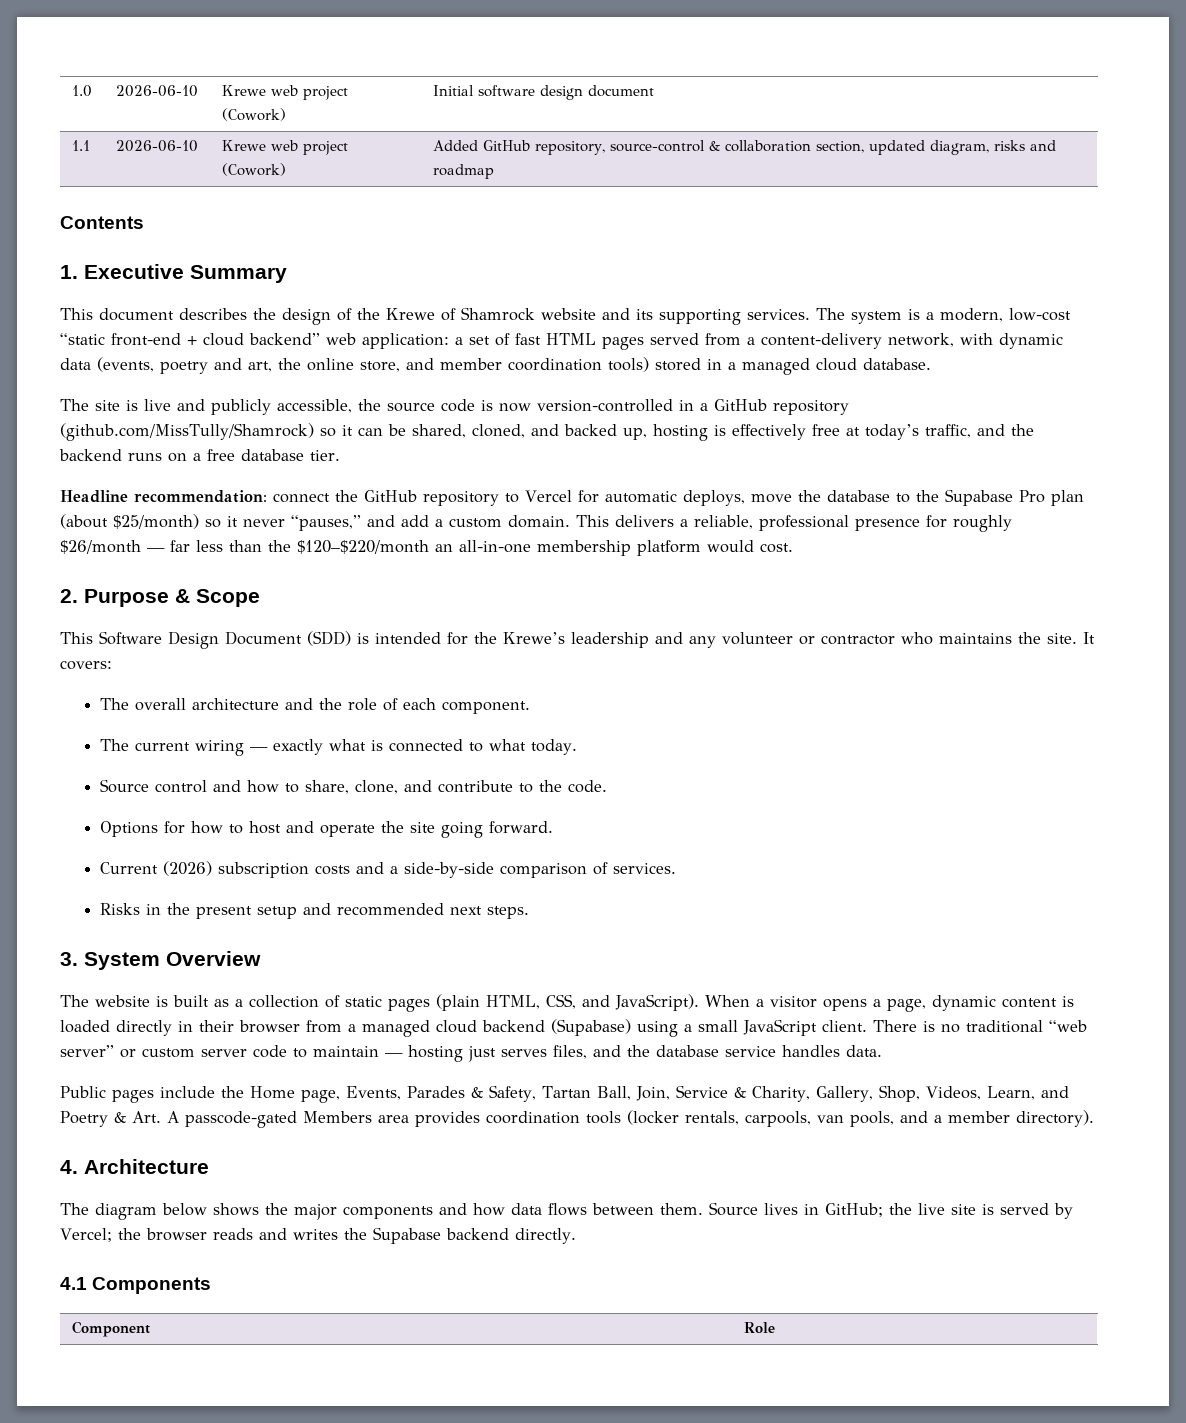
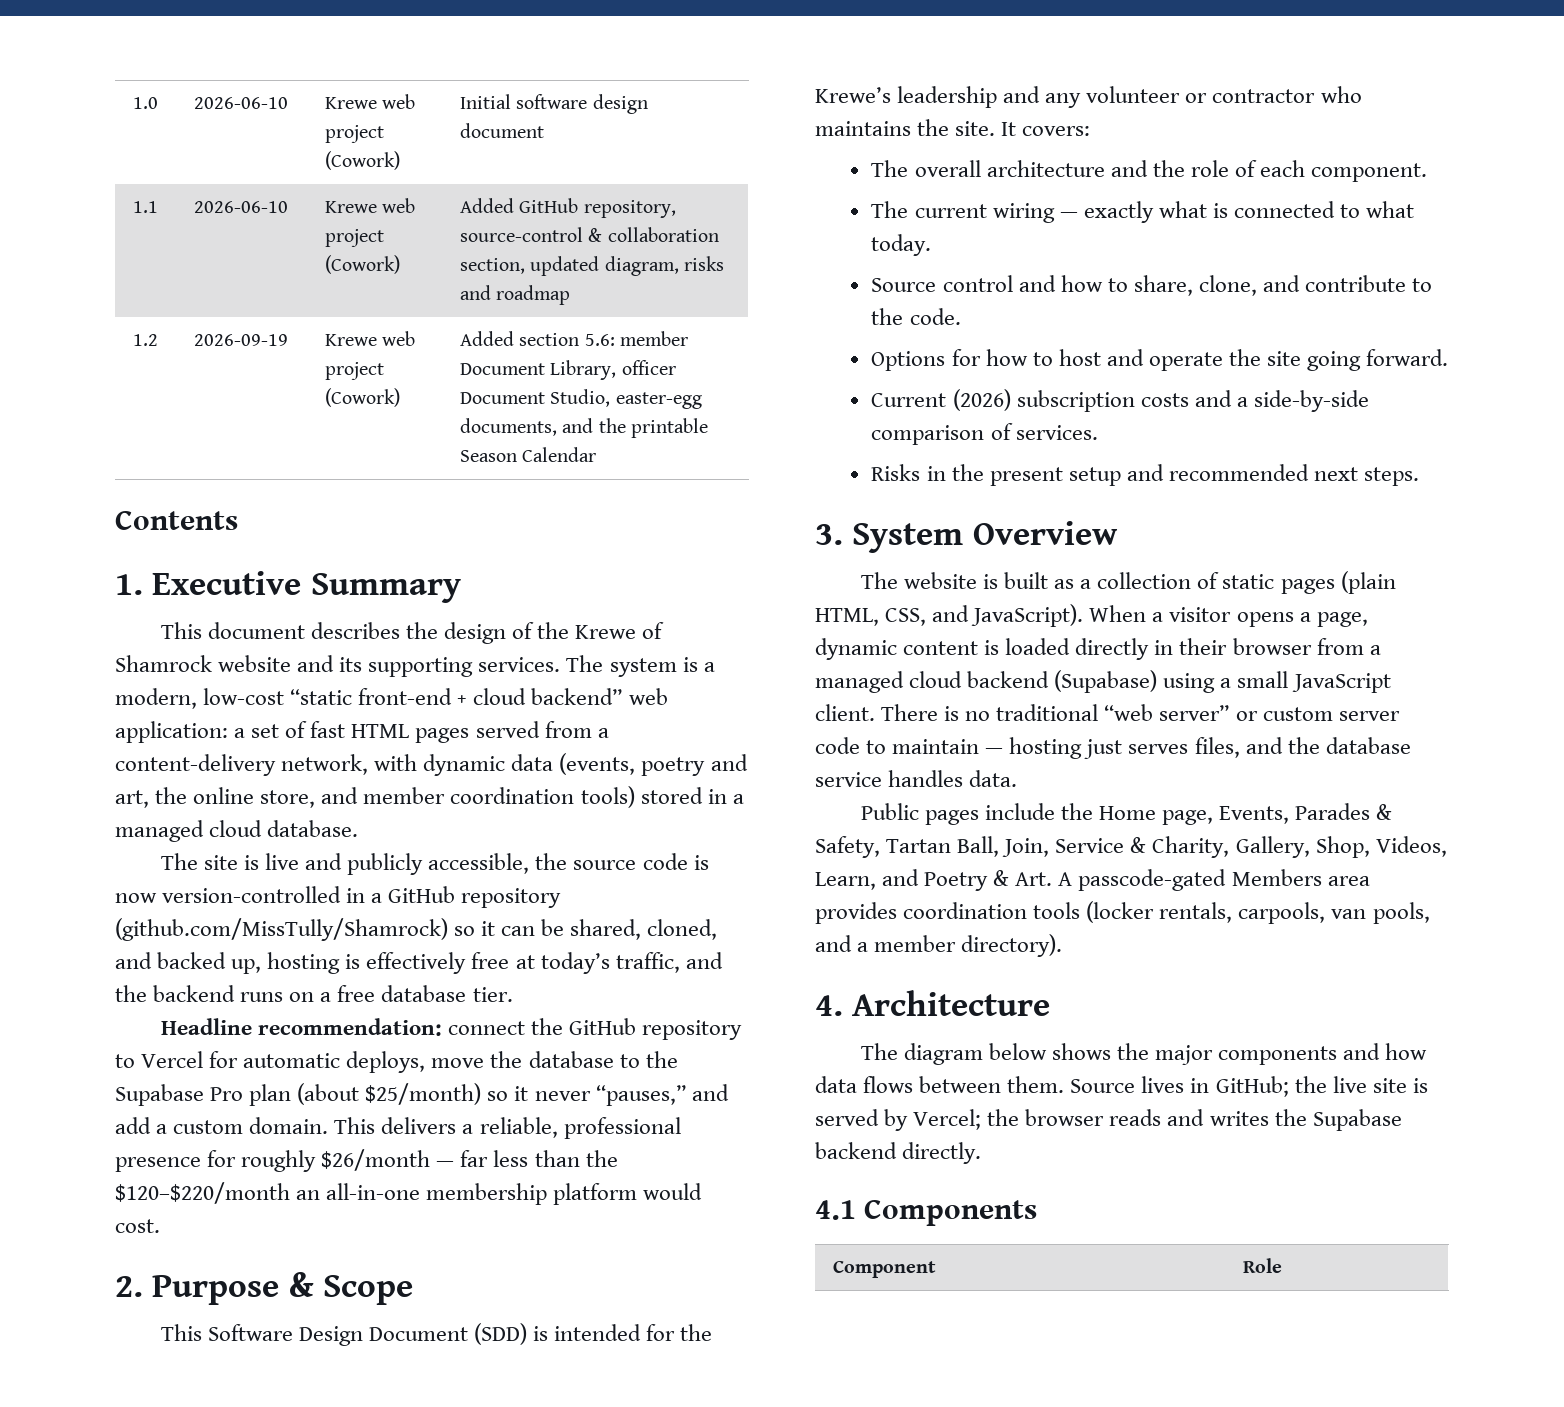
(494, 171) none -> [132,334,158,346] [193,334,288,346] [324,331,416,346] [324,362,384,380] [324,388,400,407] [459,331,688,346] [459,360,676,380] [459,389,702,409] [459,418,708,438] [459,447,597,462] // 1.2 | 2026-09-19 | Krewe web project (Cowork) | Added section 5.6: member Document Library, officer Document Studio, easter-egg documents, and the printable Season Calendar

